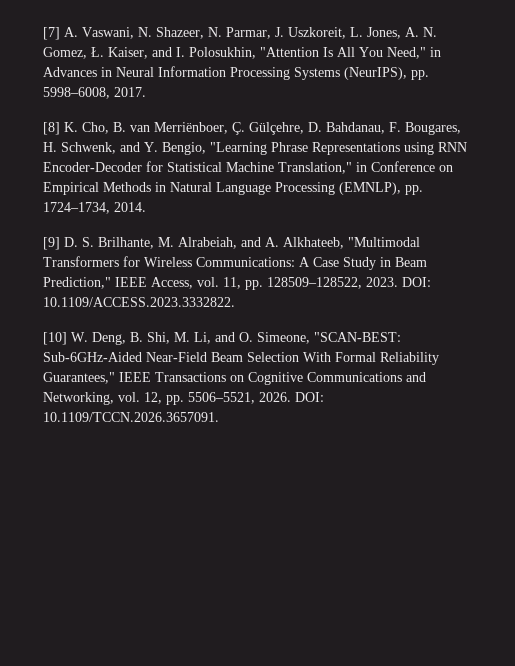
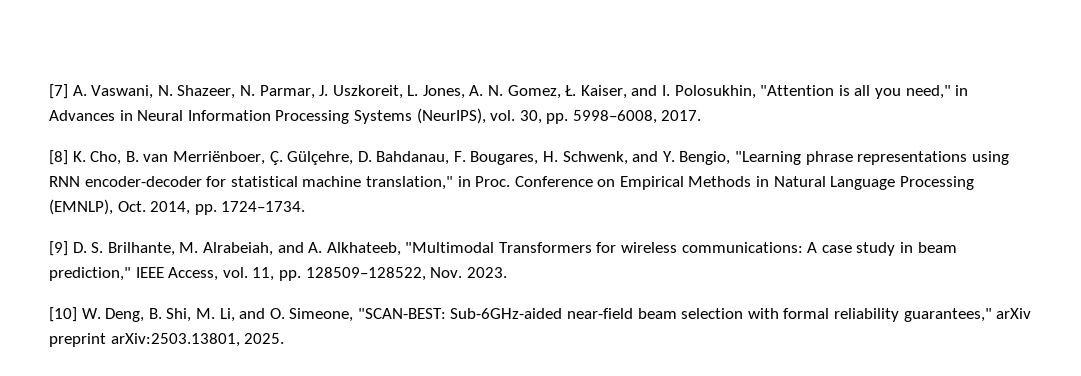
[323,47,426,59] Is All You Need," -> [838,85,951,99] is all you need,"
(407, 73) none -> [490,110,542,124] vol. 30,
[271,142,467,155] [43,161,367,174] Phrase Representations using RNN Encoder-Decoder for Statistical Machine Translation," in -> [805,151,1009,165] [49,176,511,190] phrase representations using RNN encoder-decoder for statistical machine translation," in Proc.
[405,185,423,195] [43,202,146,214] pp. 1724–1734, 2014. -> [117,201,306,215] Oct. 2014, pp. 1724–1734.
[144,257,427,270] [43,277,111,289] Wireless Communications: A Case Study in Beam Prediction," -> [621,242,957,256] [49,267,131,281] wireless communications: A case study in beam prediction,"
(362, 283) none -> [430,267,463,278] Nov.
[402,277,431,287] [43,297,235,307] DOI: 10.1109/ACCESS.2023.3332822. -> (507, 272) none
[43,352,439,365] [43,372,426,385] [43,392,324,405] [43,412,219,422] Sub-6GHz-Aided Near-Field Beam Selection With Formal Reliability Guarantees," IEEE Transactions on Cognitive Communications and Networking, vol. 12, pp. 5506–5521, 2026. DOI: 10.1109/TCCN.2026.3657091. -> [450,308,1032,322] [49,333,285,347] Sub-6GHz-aided near-field beam selection with formal reliability guarantees," arXiv preprint arXiv:2503.13801, 2025.

